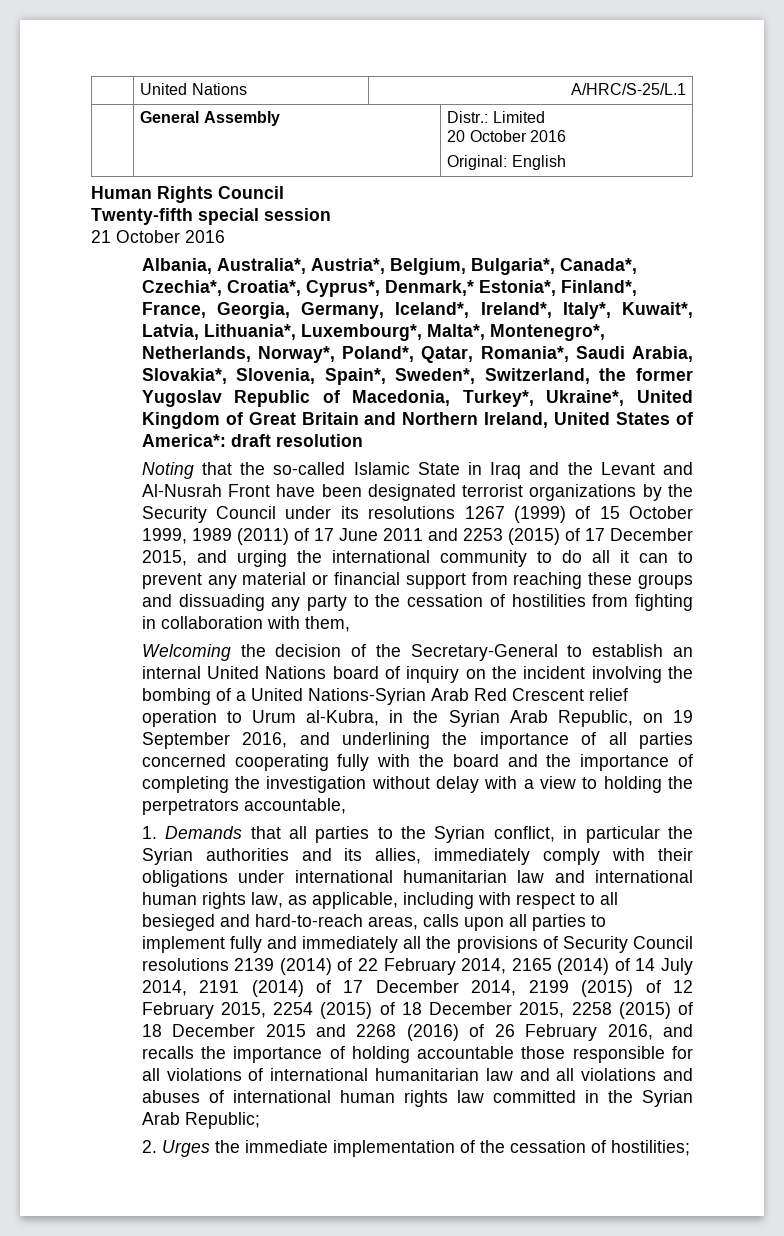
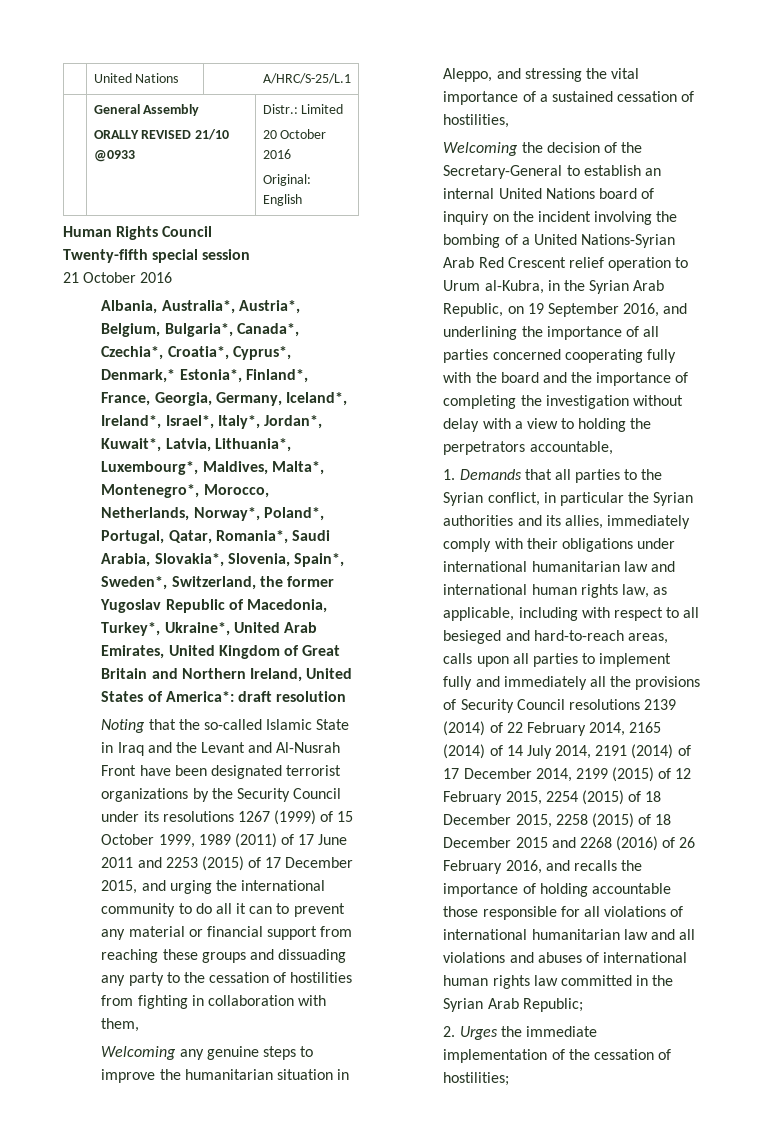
(280, 118) none -> [93,129,230,140] [93,150,135,162] // ORALLY REVISED 21/10 @0933
[562,302,611,319] Italy*, -> [165,415,322,429] Israel*, Italy*, Jordan*,
(422, 332) none -> [202,461,268,475] Maldives,
(605, 332) none -> [203,484,269,498] Morocco,
(415, 354) none -> [101,530,165,544] Portugal,
(693, 396) none -> [283,622,317,633] [101,645,215,659] Arab Emirates, United
(350, 624) none -> [101,1046,314,1060] [101,1069,350,1083] [443,68,640,82] [443,91,695,105] [443,114,510,128] // Welcoming any genuine steps to improve the humanitarian situation in Aleppo, and stressing the vital importance of a sustained cessation of hostilities,

